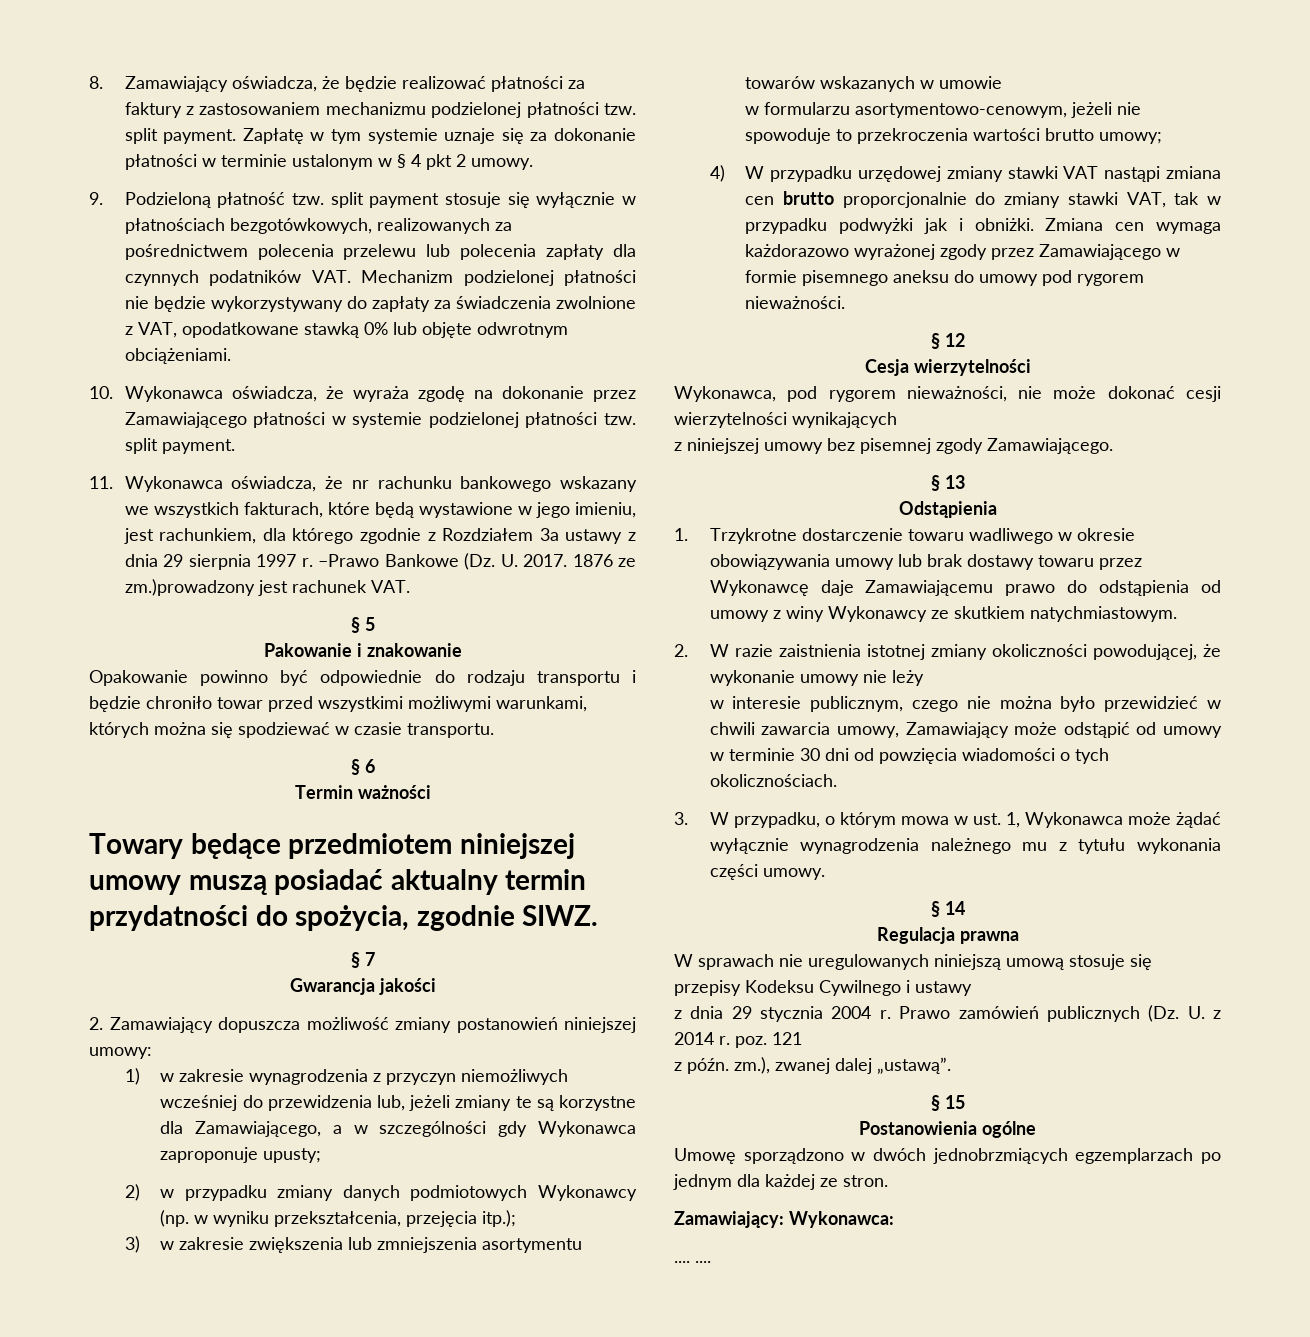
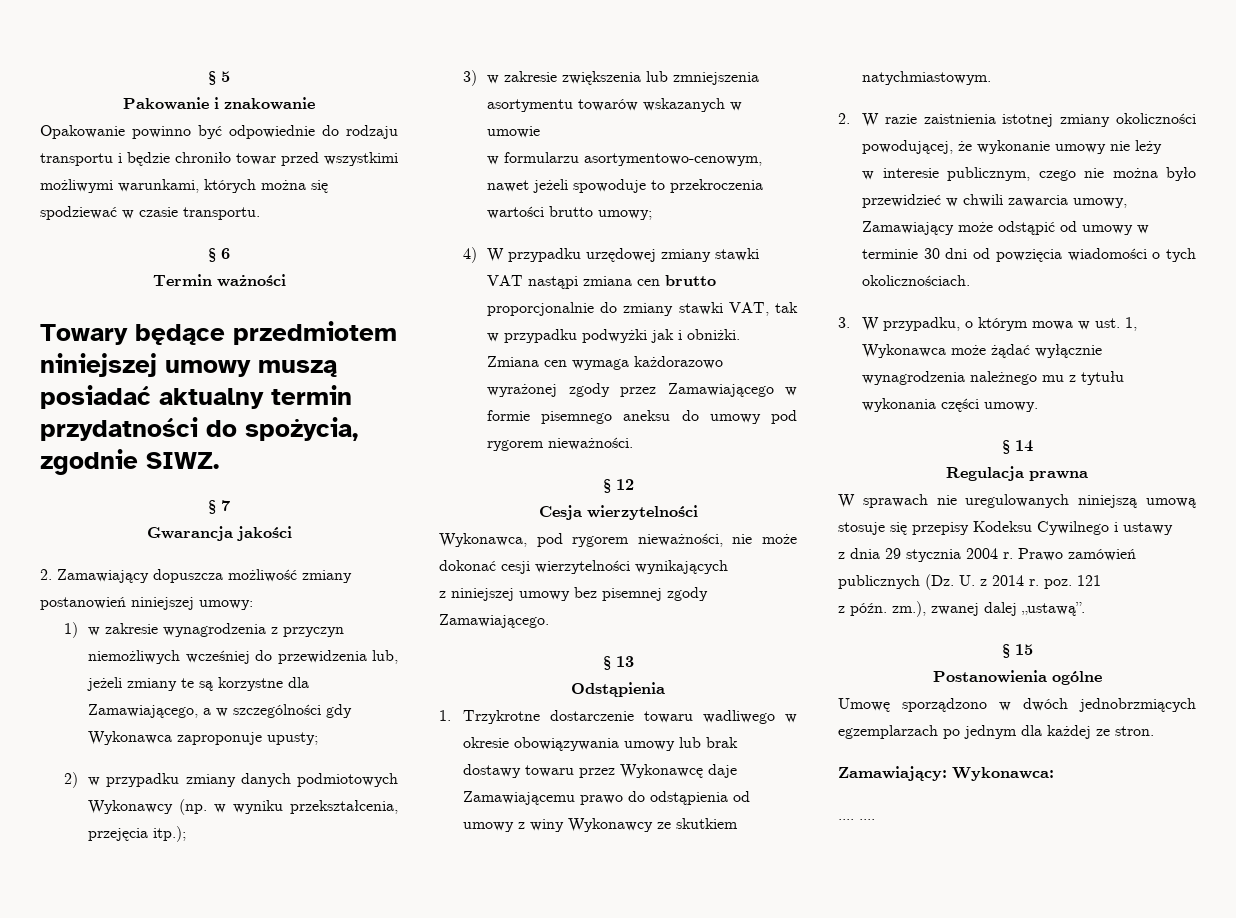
[89,76,585,92] [124,102,636,118] [124,128,636,144] [124,154,533,170] [89,192,636,208] [124,218,512,234] [124,244,636,260] [124,270,636,286] [124,296,636,312] [124,322,568,338] [124,348,231,364] [89,386,636,402] [124,412,636,428] [124,438,235,454] [89,476,637,492] [124,502,636,518] [123,528,636,544] [124,553,636,570] [124,579,410,596] 8. Zamawiający oświadcza, że będzie realizować płatności za faktury z zastosowaniem mechanizmu podzielonej płatności tzw. split payment. Zapłatę w tym systemie uznaje się za dokonanie płatności w terminie ustalonym w § 4 pkt 2 umowy. // 9. Podzieloną płatność tzw. split payment stosuje się wyłącznie w płatnościach bezgotówkowych, realizowanych za pośrednictwem polecenia przelewu lub polecenia zapłaty dla czynnych podatników VAT. Mechanizm podzielonej płatności nie będzie wykorzystywany do zapłaty za świadczenia zwolnione z VAT, opodatkowane stawką 0% lub objęte odwrotnym obciążeniami. // 10. Wykonawca oświadcza, że wyraża zgodę na dokonanie przez Zamawiającego płatności w systemie podzielonej płatności tzw. split payment. // 11. Wykonawca oświadcza, że nr rachunku bankowego wskazany we wszystkich fakturach, które będą wystawione w jego imieniu, jest rachunkiem, dla którego zgodnie z Rozdziałem 3a ustawy z dnia 29 sierpnia 1997 r. –Prawo Bankowe (Dz. U. 2017. 1876 ze zm.)prowadzony jest rachunek VAT. // -> (208, 78) none
[1071,102,1142,118] jeżeli nie -> [487,179,569,193] nawet jeżeli

